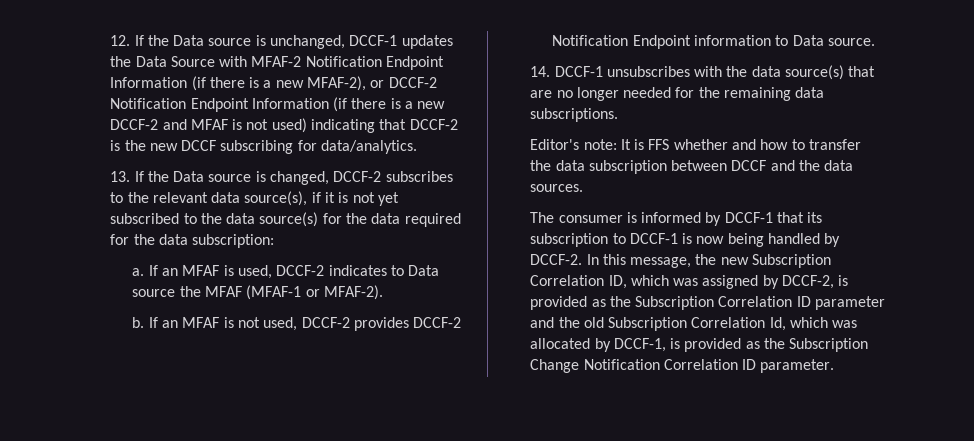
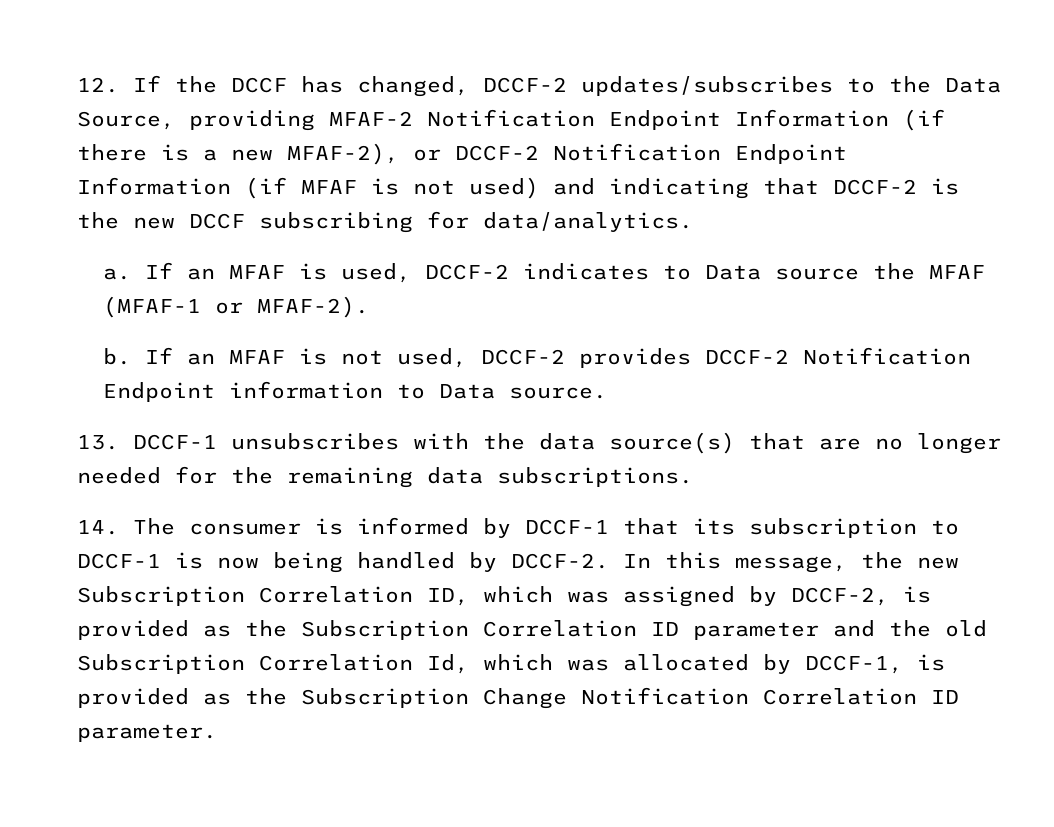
[173,35,453,49] [110,56,248,67] Data source is unchanged, DCCF-1 updates the Data Source with -> [230,76,1001,97] [76,110,315,131] DCCF has changed, DCCF-2 updates/subscribes to the Data Source, providing
[351,98,446,109] [110,119,187,130] there is a new DCCF-2 and -> (287, 188) none
(307, 125) none -> [552,178,595,195] and
[110,171,453,185] [110,191,400,206] [110,212,461,227] [110,234,275,248] // 13. If the Data source is changed, DCCF-2 subscribes to the relevant data source(s), if it is not yet subscribed to the data source(s) for the data required for the data subscription: -> (693, 222) none
[530,66,551,77] 14. -> [76,435,119,450] 13.
[530,139,862,150] [530,160,854,174] [530,184,584,192] Editor's note: It is FFS whether and how to transfer the data subscription between DCCF and the data sources. // -> [76,520,119,535] 14.

